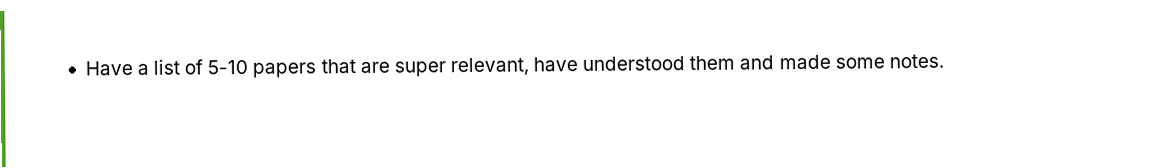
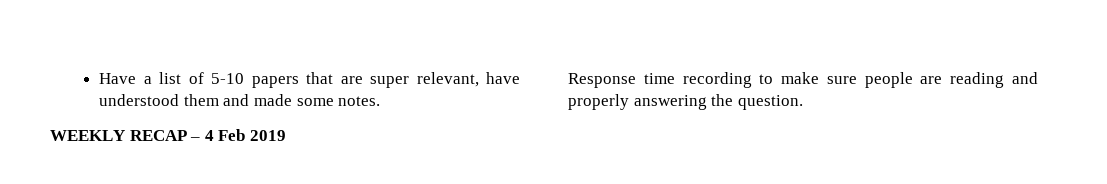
(944, 61) none -> [50,129,286,141] [568,72,1038,88] [568,94,803,110] // WEEKLY RECAP – 4 Feb 2019 // Response time recording to make sure people are reading and properly answering the question.

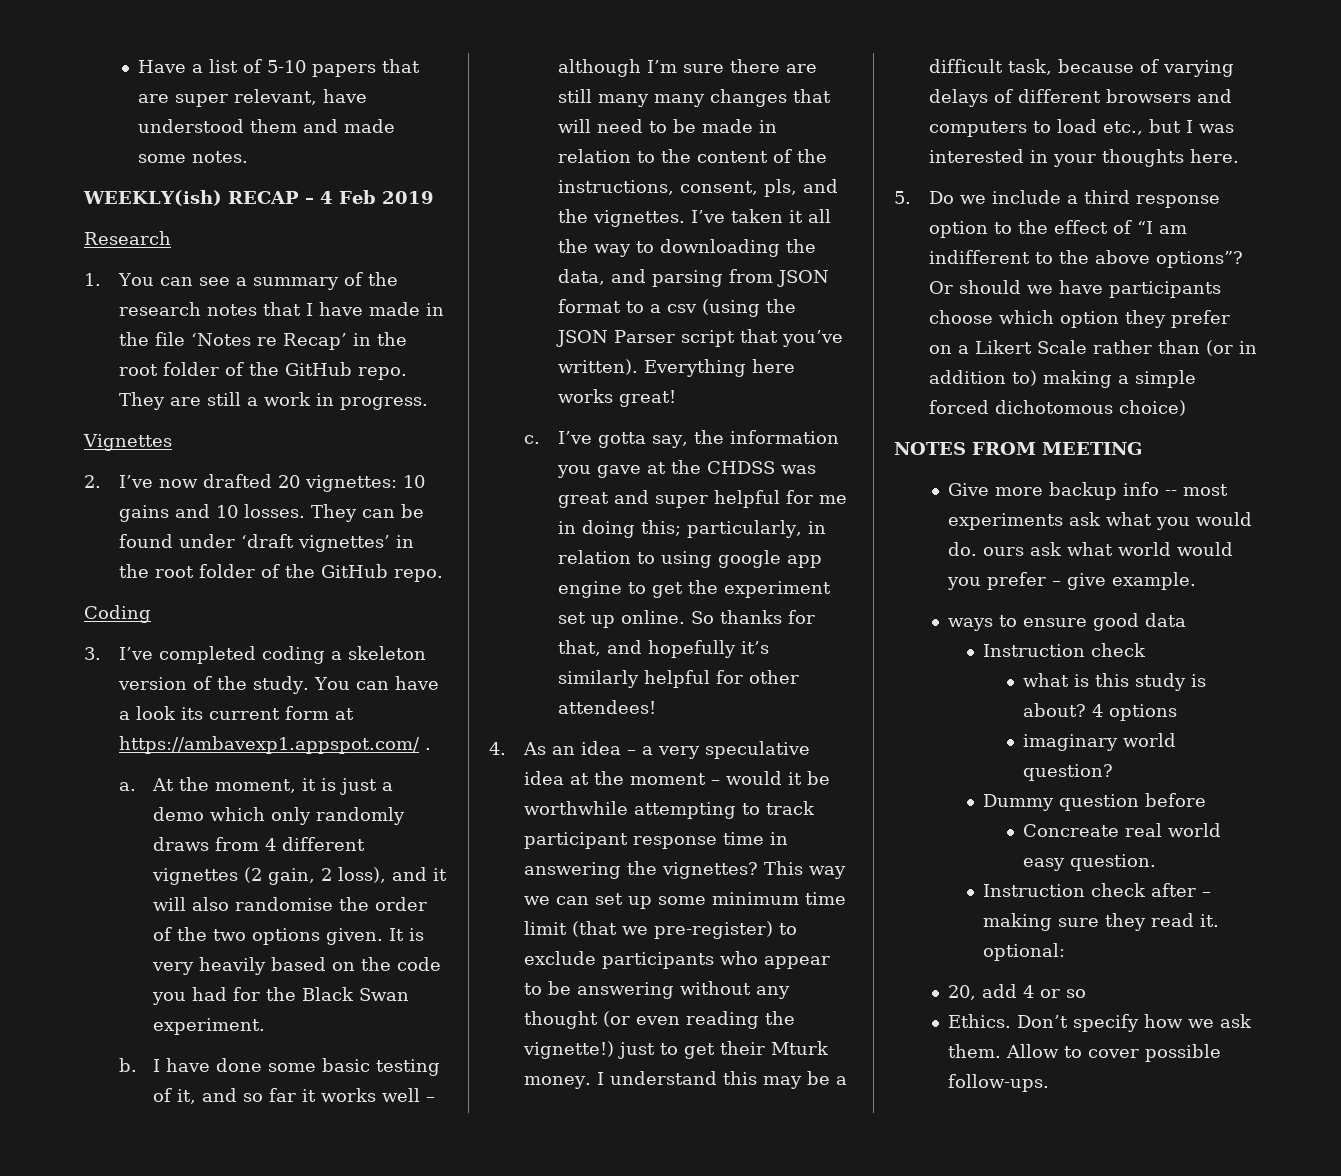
[50,130,125,141] WEEKLY -> [83,190,222,206] WEEKLY(ish)
[568,72,1038,88] [568,94,803,110] Response time recording to make sure people are reading and properly answering the question. -> [84,231,171,245] [84,272,398,290] [118,302,444,316] [118,332,407,350] [118,362,407,380] [118,392,428,410] [83,434,172,451] [84,474,425,492] [118,504,424,522] [118,534,414,552] [118,564,443,582] [84,605,151,623] [84,646,426,664] [117,676,439,694] [118,706,354,720] [118,736,431,754] [118,777,394,795] [153,807,406,825] [153,837,366,851] [152,867,448,885] [153,897,428,911] [153,927,425,945] [152,957,442,975] [152,987,410,1005] [153,1018,266,1035] [118,1058,441,1076] [153,1088,436,1104] [558,59,818,77] [558,89,832,107] [558,119,778,133] [558,149,828,163] [558,179,839,197] [558,209,832,227] [558,239,817,257] [558,269,830,287] [558,299,797,317] [556,329,844,347] [558,359,796,377] [558,389,677,407] [523,430,840,448] [557,460,817,478] [558,490,848,508] [558,520,827,538] [558,550,823,568] [558,580,832,598] [558,610,816,628] [558,640,770,658] [558,670,800,688] [558,700,657,714] [489,741,810,759] [523,771,830,785] [523,801,815,819] [523,832,788,849] [523,861,846,879] [523,892,846,909] [523,921,797,939] [523,951,830,969] [523,981,790,999] [523,1011,795,1029] [522,1041,829,1059] [523,1071,847,1089] [928,59,1234,77] [928,89,1232,107] [928,119,1234,137] [928,149,1239,167] [894,190,1220,208] [928,220,1187,238] [928,250,1243,268] [928,280,1221,298] [928,310,1230,328] [928,340,1257,356] [928,370,1196,388] [928,400,1186,416] [894,442,1142,455] [948,482,1229,500] [948,512,1253,530] [948,542,1234,556] [947,572,1197,590] [948,613,1187,631] [983,643,1147,657] [1022,673,1206,691] [1022,703,1177,721] [1022,733,1176,751] [1022,764,1113,781] [983,793,1207,811] [1022,823,1221,837] [1022,854,1156,871] [983,883,1212,897] [983,913,1220,931] [983,943,1066,961] [948,984,1087,1000] [948,1014,1253,1032] [948,1044,1222,1062] [948,1074,1050,1092] Research // 1. You can see a summary of the research notes that I have made in the file ‘Notes re Recap’ in the root folder of the GitHub repo. They are still a work in progress. // Vignettes // 2. I’ve now drafted 20 vignettes: 10 gains and 10 losses. They can be found under ‘draft vignettes’ in the root folder of the GitHub repo. // Coding // 3. I’ve completed coding a skeleton version of the study. You can have a look its current form at https://ambavexp1.appspot.com/ . // a. At the moment, it is just a demo which only randomly draws from 4 different vignettes (2 gain, 2 loss), and it will also randomise the order of the two options given. It is very heavily based on the code you had for the Black Swan experiment. // b. I have done some basic testing of it, and so far it works well – although I’m sure there are still many many changes that will need to be made in relation to the content of the instructions, consent, pls, and the vignettes. I’ve taken it all the way to downloading the data, and parsing from JSON format to a csv (using the JSON Parser script that you’ve written). Everything here works great! // c. I’ve gotta say, the information you gave at the CHDSS was great and super helpful for me in doing this; particularly, in relation to using google app engine to get the experiment set up online. So thanks for that, and hopefully it’s similarly helpful for other attendees! // 4. As an idea – a very speculative idea at the moment – would it be worthwhile attempting to track participant response time in answering the vignettes? This way we can set up some minimum time limit (that we pre-register) to exclude participants who appear to be answering without any thought (or even reading the vignette!) just to get their Mturk money. I understand this may be a difficult task, because of varying delays of different browsers and computers to load etc., but I was interested in your thoughts here. // 5. Do we include a third response option to the effect of “I am indifferent to the above options”? Or should we have participants choose which option they prefer on a Likert Scale rather than (or in addition to) making a simple forced dichotomous choice) // NOTES FROM MEETING // Give more backup info -- most experiments ask what you would do. ours ask what world would you prefer – give example. // ways to ensure good data // Instruction check // what is this study is about? 4 options // imaginary world question? // Dummy question before // Concreate real world easy question. // Instruction check after – making sure they read it. optional: // 20, add 4 or so // Ethics. Don’t specify how we ask them. Allow to cover possible follow-ups.

